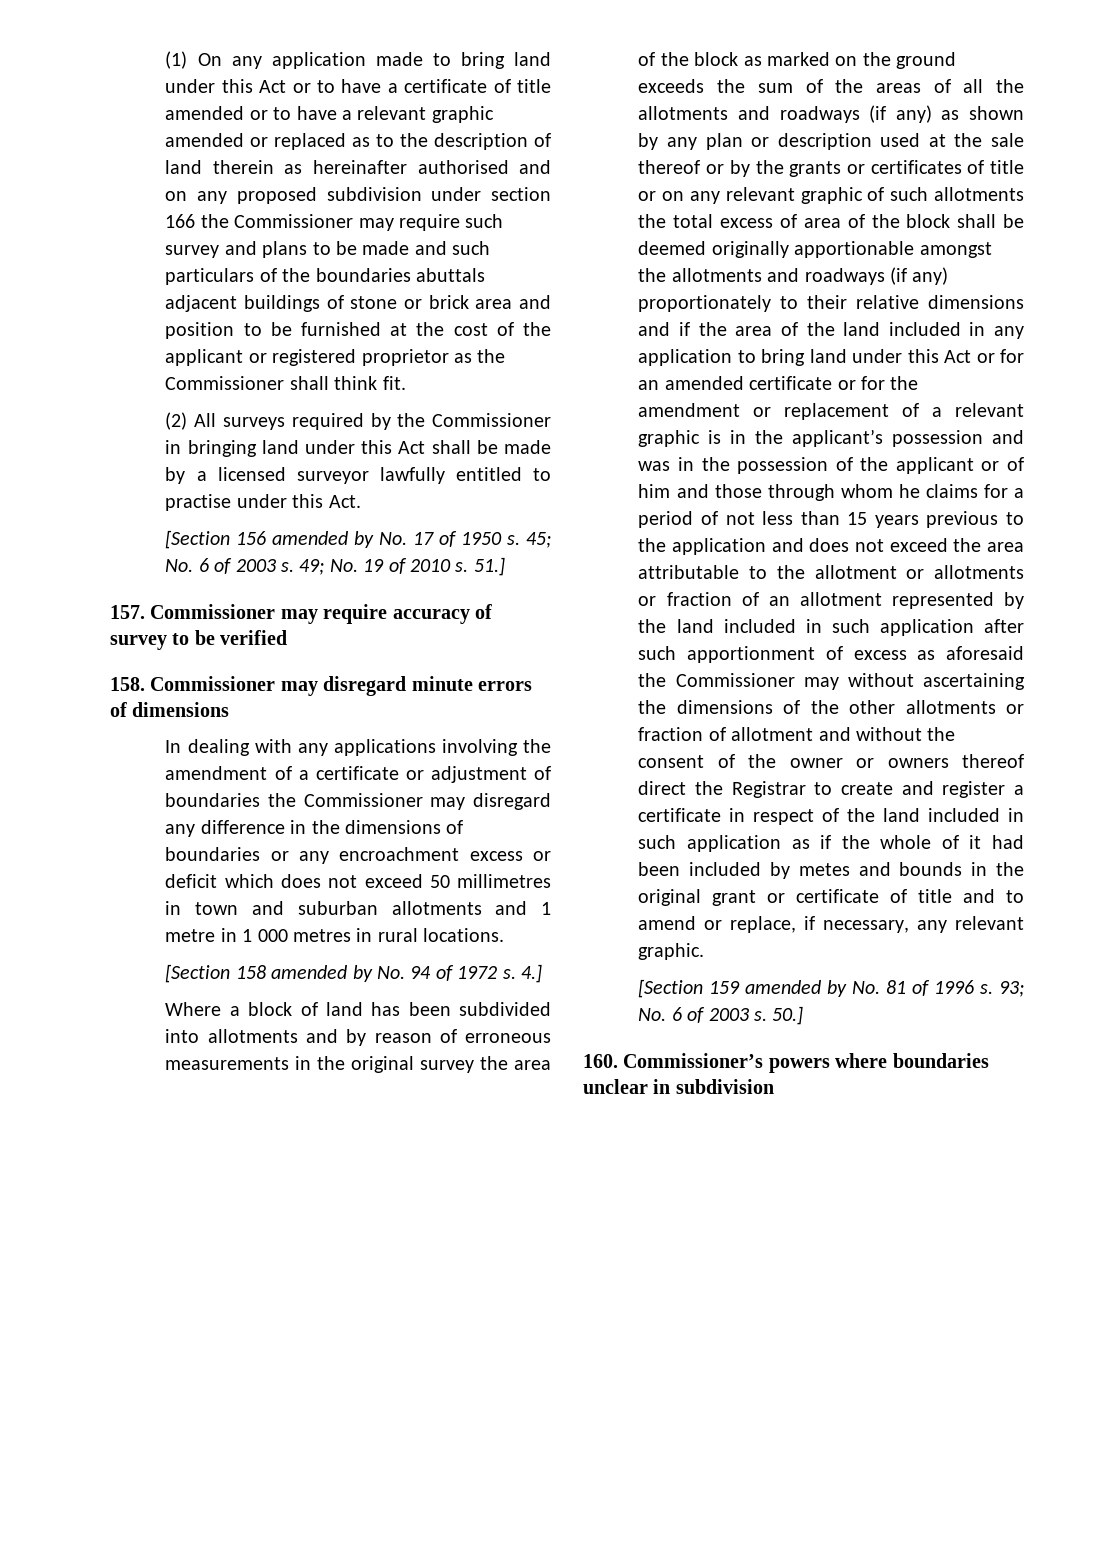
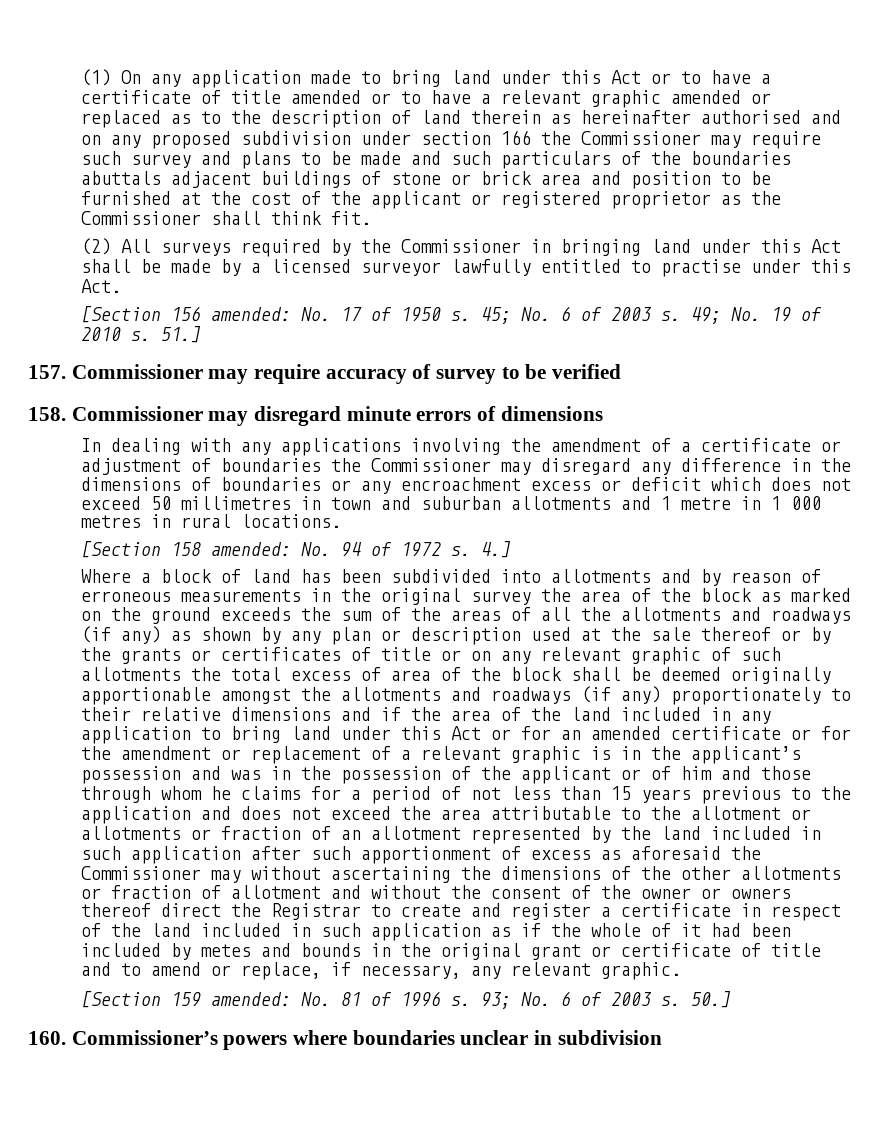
[272,531,375,548] amended by -> [210,307,291,321] amended:
[271,965,373,982] amended by -> [210,542,291,556] amended:
[745,980,848,997] amended by -> [210,992,291,1006] amended:

